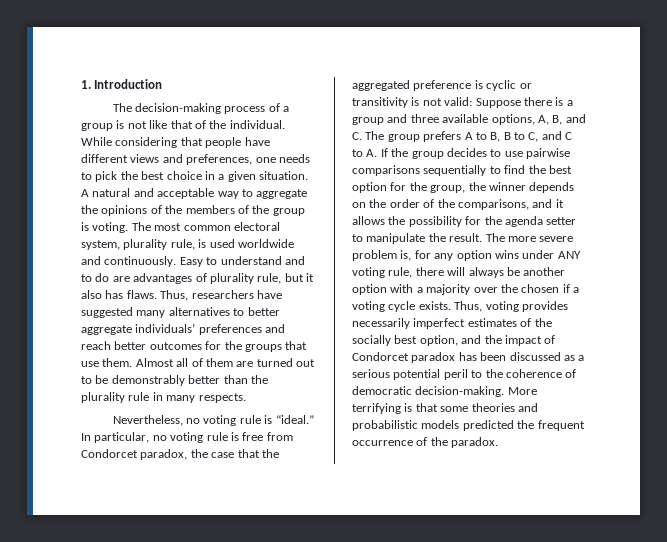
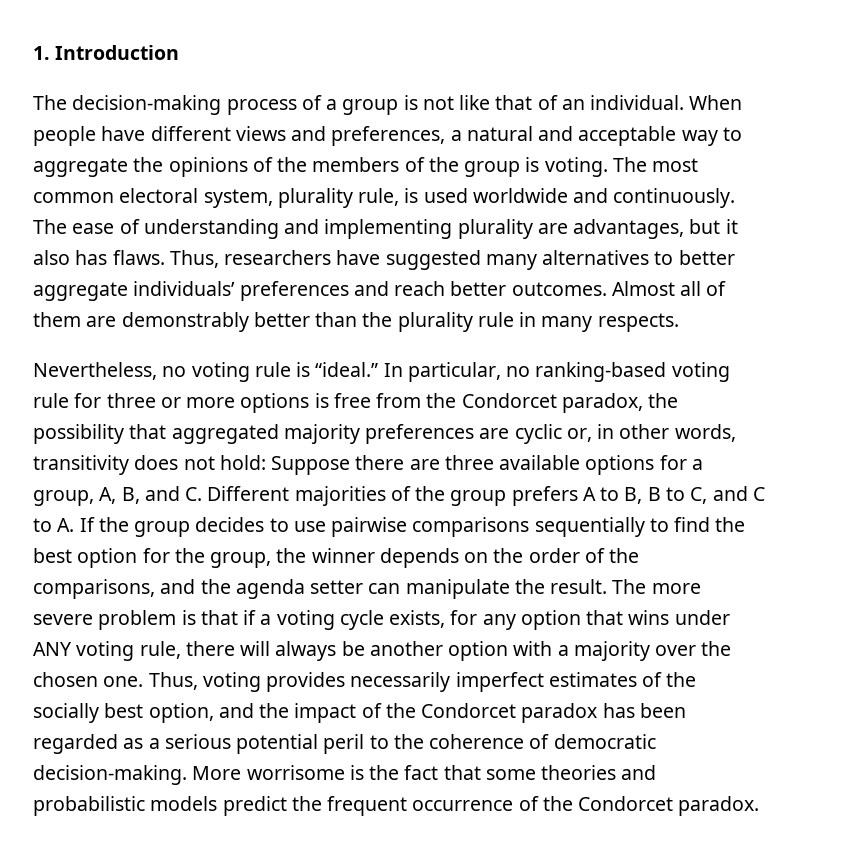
[209,120,285,129] [81,137,203,148] the individual. While considering that -> [561,95,743,110] an individual. When
[255,154,310,163] [81,171,308,182] [81,189,89,197] one needs to pick the best choice in a given situation. A -> [450,130,462,141] a
[179,256,305,267] [81,273,282,284] Easy to understand and to do are advantages of plurality rule, -> [33,219,685,239] The ease of understanding and implementing plurality are advantages,
[149,341,308,352] [81,358,133,367] outcomes for the groups that use them. -> [511,282,607,296] outcomes.
[256,358,315,367] [81,375,109,384] turned out to be -> (117, 321) none
[170,432,228,443] voting rule -> [535,362,730,382] [33,393,310,413] ranking-based voting rule for three or more options
(293, 436) none -> [426,393,457,408] the
[211,449,279,458] [352,80,532,91] [352,97,573,108] [352,114,586,125] [352,131,385,140] case that the aggregated preference is cyclic or transitivity is not valid: Suppose there is a group and three available options, A, B, and C. The -> [33,424,736,444] [33,455,703,475] [33,486,446,506] possibility that aggregated majority preferences are cyclic or, in other words, transitivity does not hold: Suppose there are three available options for a group, A, B, and C. Different majorities of the
[555,199,564,208] [352,216,482,227] it allows the possibility for -> (196, 586) none
[352,234,363,242] to -> [368,583,401,594] can
[400,250,412,261] is, -> [181,610,446,630] is that if a voting cycle exists,
(492, 255) none -> [586,610,624,625] that
[562,284,579,293] [352,301,451,312] if a voting cycle exists. -> [103,676,144,687] one.
(556, 339) none -> [385,703,416,718] the
[509,352,561,361] discussed -> [33,734,118,754] regarded
[352,403,413,414] terrifying is -> [246,765,439,780] worrisome is the fact
[462,420,514,431] predicted -> [222,796,287,816] predict
(448, 441) none -> [578,796,674,811] Condorcet

